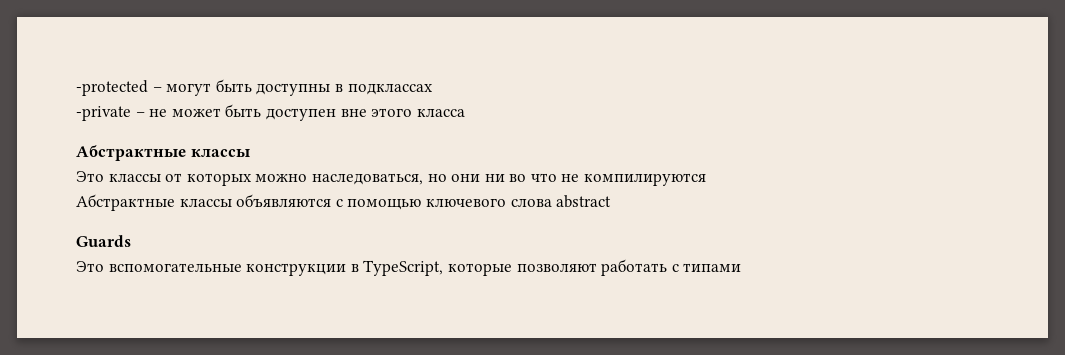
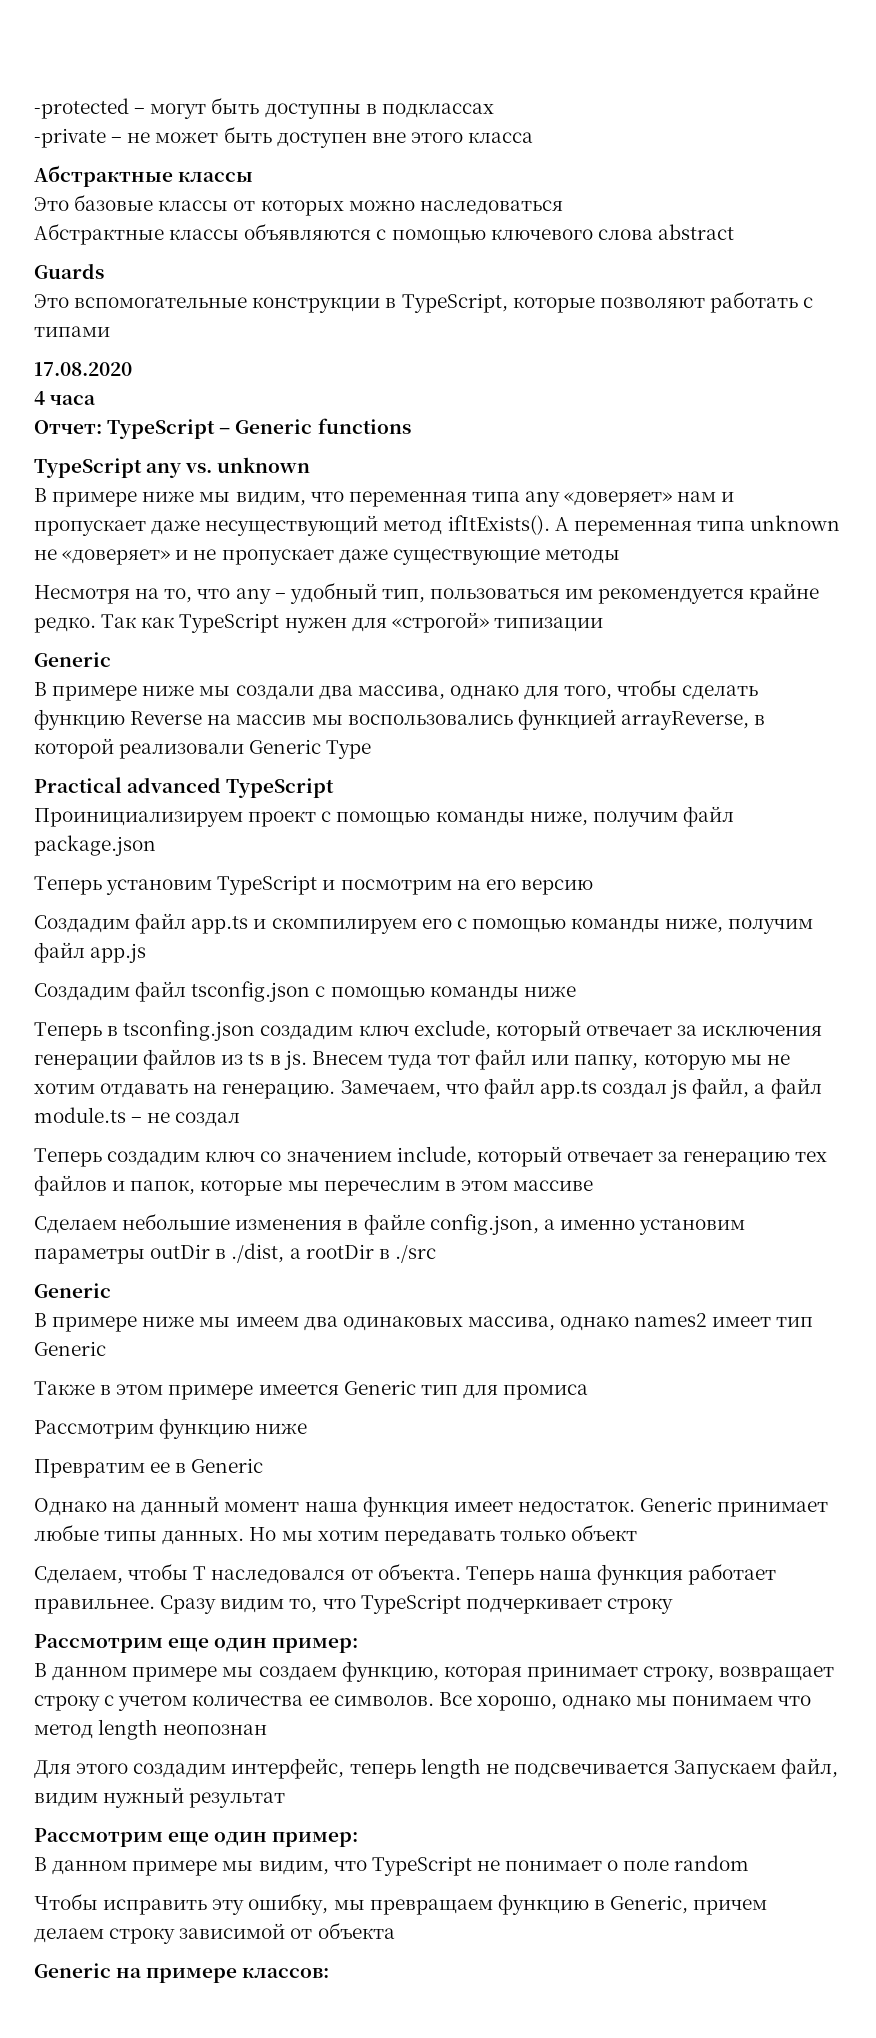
(104, 176) none -> [74,194,154,211] базовые
[311,173,707,186] наследоваться, но они ни во что не компилируются -> [419,200,563,215] наследоваться
(742, 267) none -> [34,362,132,376] [34,391,97,405] [34,418,411,439] [34,457,311,478] [34,488,735,507] [34,515,841,536] [34,549,620,565] [34,582,820,604] [34,612,603,633] [34,652,111,667] [34,679,759,701] [34,709,766,730] [34,738,372,759] [34,777,335,798] [34,806,734,827] [34,835,156,856] [34,875,593,895] [34,913,814,934] [34,942,147,963] [34,981,576,1002] [34,1020,823,1041] [34,1049,790,1070] [34,1078,822,1099] [34,1107,241,1127] [34,1146,828,1167] [34,1175,594,1196] [34,1213,746,1235] [34,1243,436,1264] [34,1283,111,1298] [34,1313,814,1332] [34,1341,106,1356] [34,1380,589,1400] [34,1418,308,1439] [34,1458,264,1478] [34,1496,829,1517] [34,1524,638,1546] [34,1563,777,1585] [34,1594,673,1614] [34,1634,359,1653] [34,1661,835,1682] [34,1692,812,1711] [34,1719,268,1740] [34,1758,839,1779] [34,1787,286,1808] [34,1828,359,1847] [34,1855,750,1876] [34,1893,768,1915] [34,1922,395,1944] [34,1963,330,1983] // 17.08.2020 // 4 часа // Отчет: TypeScript – Generic functions // TypeScript any vs. unknown // В примере ниже мы видим, что переменная типа any «доверяет» нам и пропускает даже несуществующий метод ifItExists(). А переменная типа unknown не «доверяет» и не пропускает даже существующие методы // Несмотря на то, что any – удобный тип, пользоваться им рекомендуется крайне редко. Так как TypeScript нужен для «строгой» типизации // Generic // В примере ниже мы создали два массива, однако для того, чтобы сделать функцию Reverse на массив мы воспользовались функцией arrayReverse, в которой реализовали Generic Type // Practical advanced TypeScript // Проинициализируем проект с помощью команды ниже, получим файл package.json // Теперь установим TypeScript и посмотрим на его версию // Создадим файл app.ts и скомпилируем его с помощью команды ниже, получим файл app.js // Создадим файл tsconfig.json с помощью команды ниже // Теперь в tsconfing.json создадим ключ exclude, который отвечает за исключения генерации файлов из ts в js. Внесем туда тот файл или папку, которую мы не хотим отдавать на генерацию. Замечаем, что файл app.ts создал js файл, а файл module.ts – не создал // Теперь создадим ключ со значением include, который отвечает за генерацию тех файлов и папок, которые мы перечеслим в этом массиве // Сделаем небольшие изменения в файле config.json, а именно установим параметры outDir в ./dist, а rootDir в ./src // Generic // В примере ниже мы имеем два одинаковых массива, однако names2 имеет тип Generic // Также в этом примере имеется Generic тип для промиса // Рассмотрим функцию ниже // Превратим ее в Generic // Однако на данный момент наша функция имеет недостаток. Generic принимает любые типы данных. Но мы хотим передавать только объект // Сделаем, чтобы T наследовался от объекта. Теперь наша функция работает правильнее. Сразу видим то, что TypeScript подчеркивает строку // Рассмотрим еще один пример: // В данном примере мы создаем функцию, которая принимает строку, возвращает строку с учетом количества ее символов. Все хорошо, однако мы понимаем что метод length неопознан // Для этого создадим интерфейс, теперь length не подсвечивается Запускаем файл, видим нужный результат // Рассмотрим еще один пример: // В данном примере мы видим, что TypeScript не понимает о поле random // Чтобы исправить эту ошибку, мы превращаем функцию в Generic, причем делаем строку зависимой от объекта // Generic на примере классов:

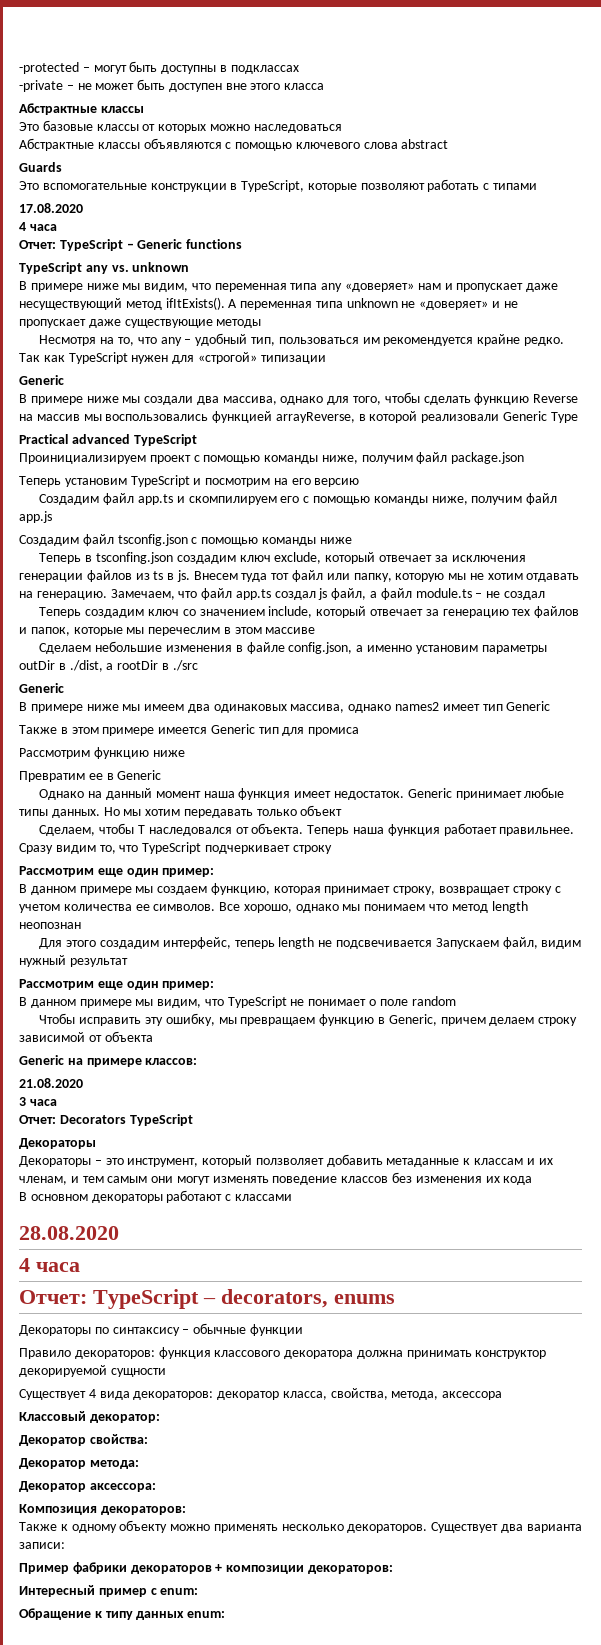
(330, 1973) none -> [19,1078,83,1088] [19,1097,57,1106] [19,1114,193,1126] [19,1138,96,1149] [19,1154,553,1167] [19,1172,533,1185] [19,1190,292,1203] [19,1226,119,1240] [19,1258,80,1272] [19,1289,395,1309] [19,1323,303,1336] [19,1347,547,1359] [19,1365,166,1377] [19,1388,503,1400] [19,1411,160,1423] [19,1434,148,1446] [19,1458,139,1469] [19,1481,156,1492] [19,1504,186,1515] [19,1520,582,1533] [19,1542,65,1549] [19,1562,393,1574] [19,1585,199,1597] [19,1608,226,1620] // 21.08.2020 // 3 часа // Отчет: Decorators TypeScript // Декораторы // Декораторы – это инструмент, который ползволяет добавить метаданные к классам и их членам, и тем самым они могут изменять поведение классов без изменения их кода // В основном декораторы работают с классами // 28.08.2020 // 4 часа // Отчет: TypeScript – decorators, enums // Декораторы по синтаксису – обычные функции // Правило декораторов: функция классового декоратора должна принимать конструктор декорируемой сущности // Существует 4 вида декораторов: декоратор класса, свойства, метода, аксессора // Классовый декоратор: // Декоратор свойства: // Декоратор метода: // Декоратор аксессора: // Композиция декораторов: // Также к одному объекту можно применять несколько декораторов. Существует два варианта записи: // Пример фабрики декораторов + композиции декораторов: // Интересный пример с enum: // Обращение к типу данных enum:

